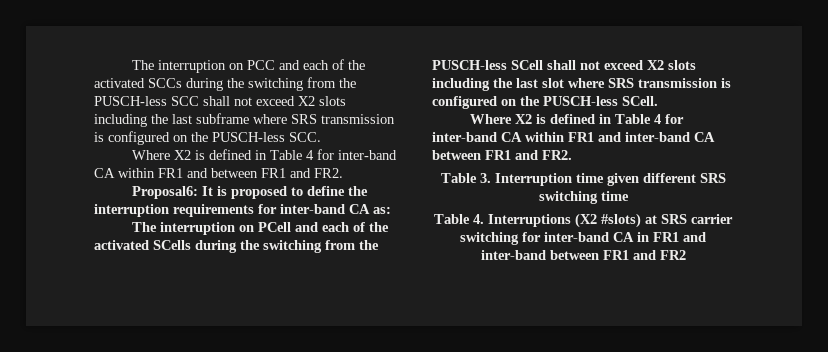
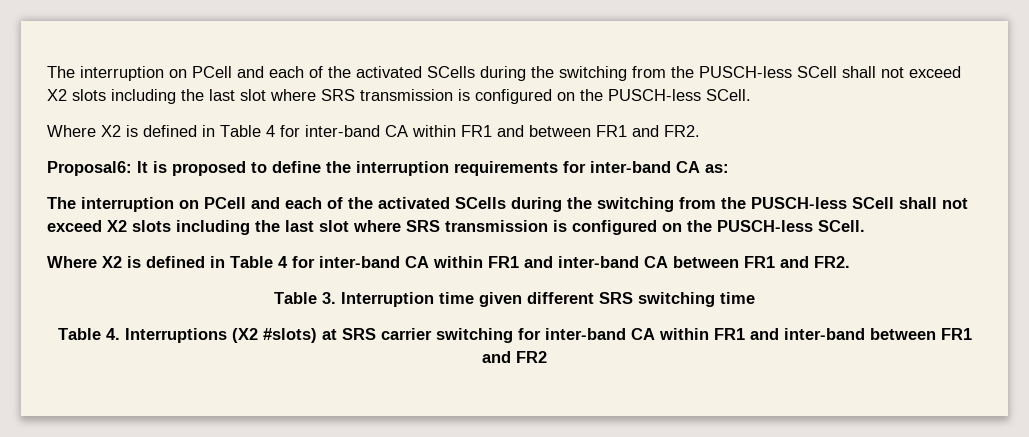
[131,59,365,73] [94,77,356,91] [94,96,346,106] [94,113,395,127] [94,131,321,145] The interruption on PCC and each of the activated SCCs during the switching from the PUSCH-less SCC shall not exceed X2 slots including the last subframe where SRS transmission is configured on the PUSCH-less SCC. -> [47,66,961,81] [47,89,751,104] The interruption on PCell and each of the activated SCells during the switching from the PUSCH-less SCell shall not exceed X2 slots including the last slot where SRS transmission is configured on the PUSCH-less SCell.
[637,232,649,242] in -> [658,328,709,340] within

